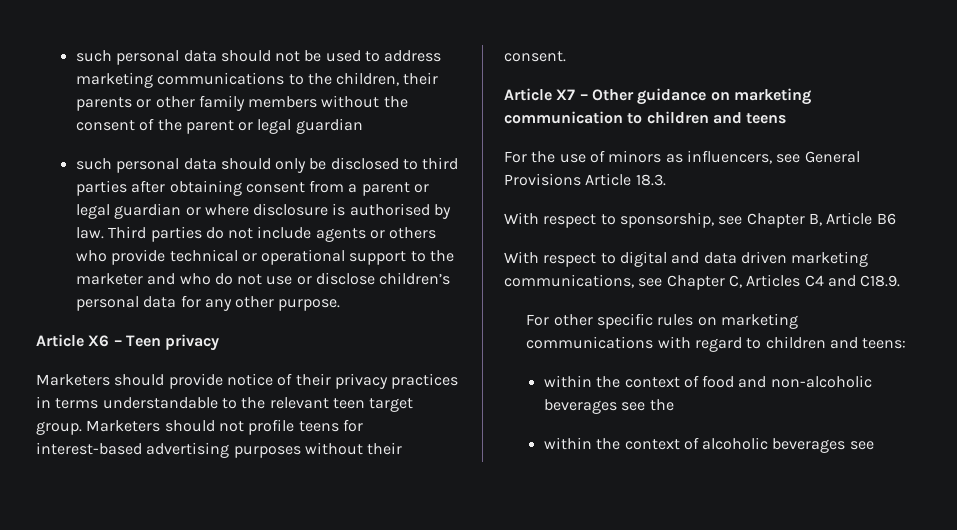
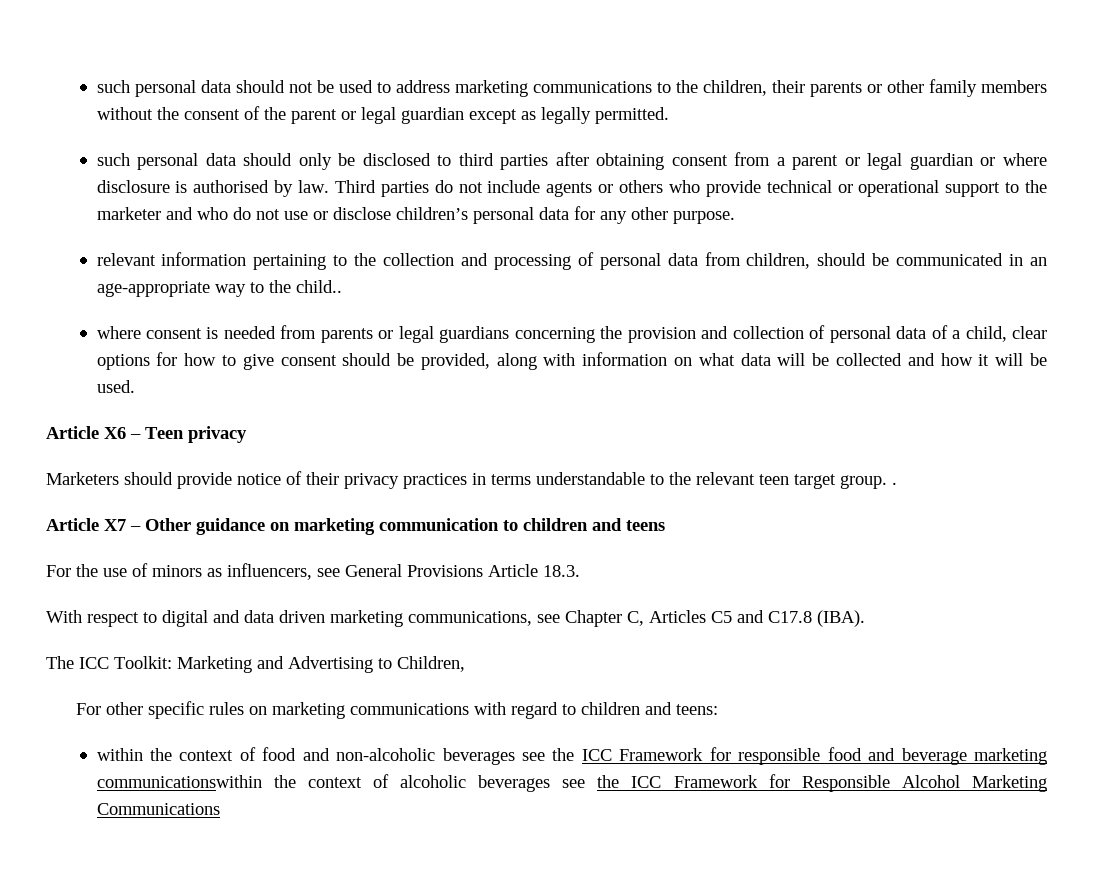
(363, 126) none -> [468,107,669,124] except as legally permitted.
(341, 305) none -> [96,252,1047,270] [96,280,342,297] [96,325,1047,343] [96,352,1047,370] [96,380,135,393] // relevant information pertaining to the collection and processing of personal data from children, should be communicated in an age-appropriate way to the child.. // where consent is needed from parents or legal guardians concerning the provision and collection of personal data of a child, clear options for how to give consent should be provided, along with information on what data will be collected and how it will be used.
[86,419,363,435] [36,442,403,458] [504,51,566,62] Marketers should not profile teens for interest-based advertising purposes without their consent. -> [892,482,897,485] .
[504,212,896,228] // With respect to sponsorship, see Chapter B, Article B6 -> (580, 571) none
[804,275,901,287] C4 and C18.9. -> [711,610,865,627] [46,656,465,673] C5 and C17.8 (IBA). // The ICC Toolkit: Marketing and Advertising to Children,
[543,437,592,450] // within -> [581,747,1047,765] [96,775,262,788] ICC Framework for responsible food and beverage marketing communicationswithin
(874, 445) none -> [597,774,1047,792] [96,803,220,815] the ICC Framework for Responsible Alcohol Marketing Communications

